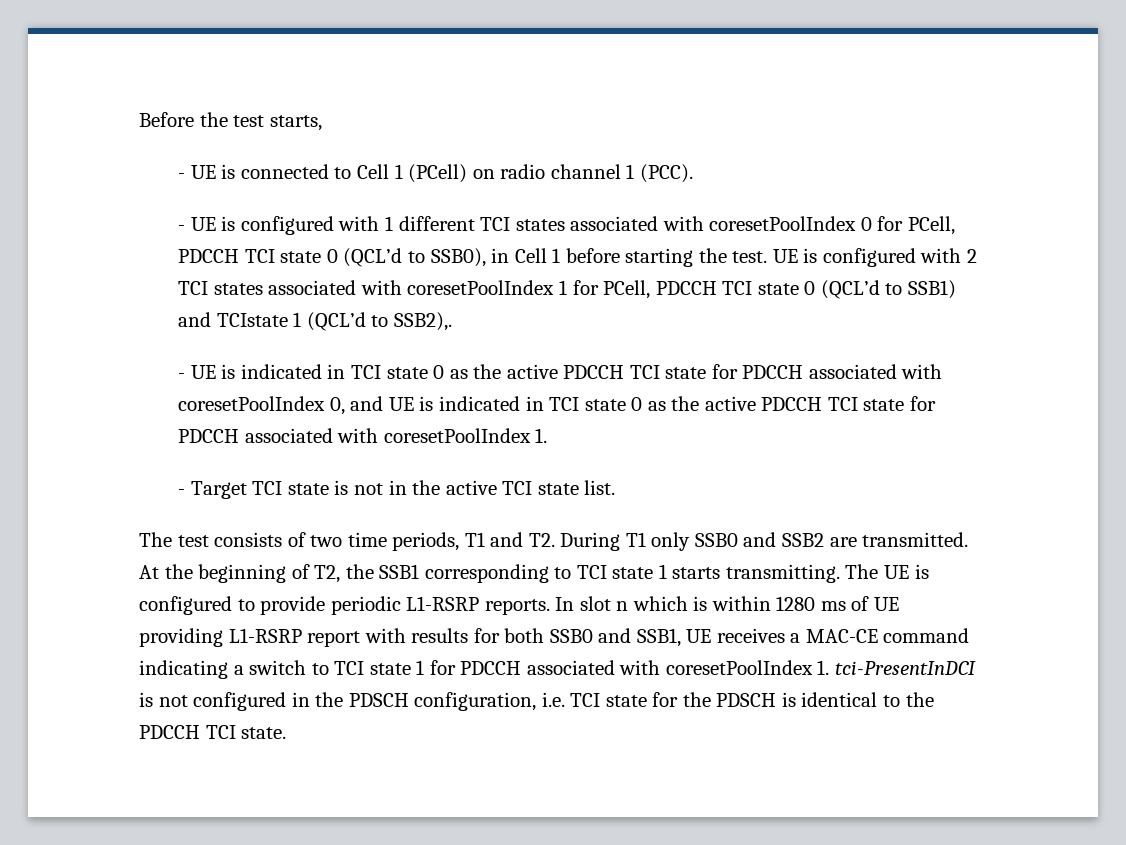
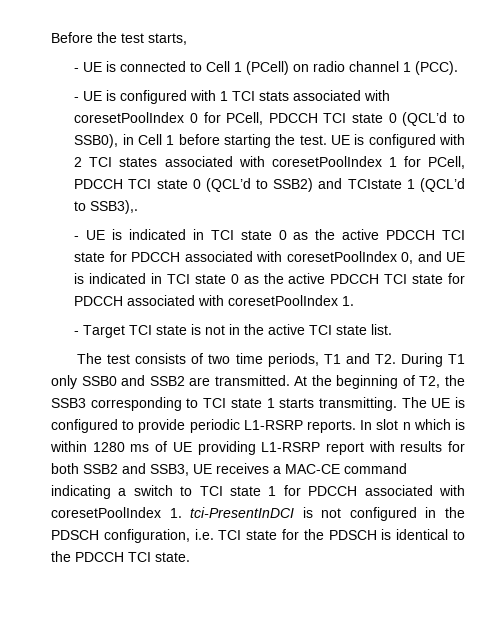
[398,216,565,231] different TCI states -> [232,91,290,101] TCI stats
[907,280,956,299] SSB1) -> [273,178,314,192] SSB2)
[393,312,452,331] SSB2),. -> [90,200,139,214] SSB3),.
[379,564,420,579] SSB1 -> [51,398,86,408] SSB3
[549,628,681,647] SSB0 and SSB1, -> [83,463,189,476] SSB2 and SSB3,

